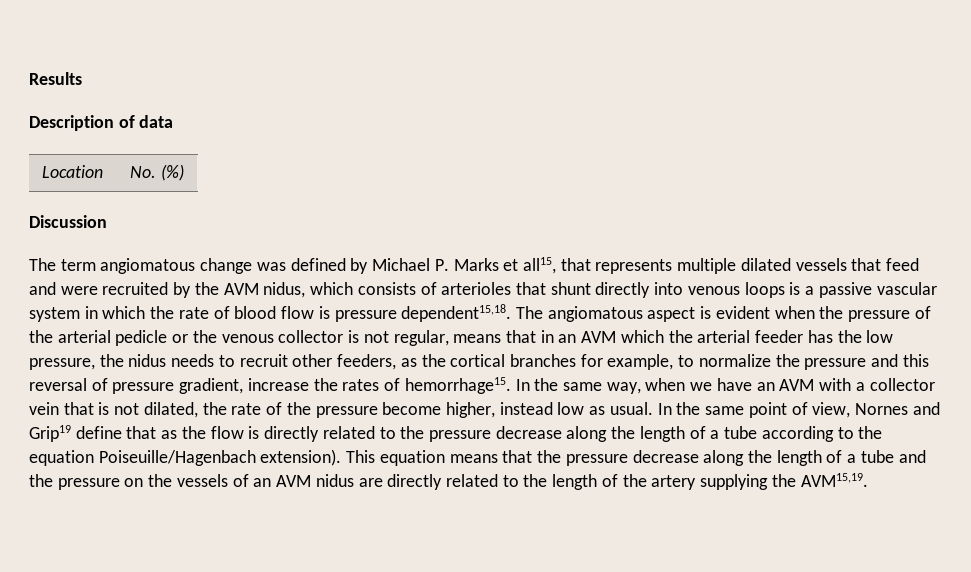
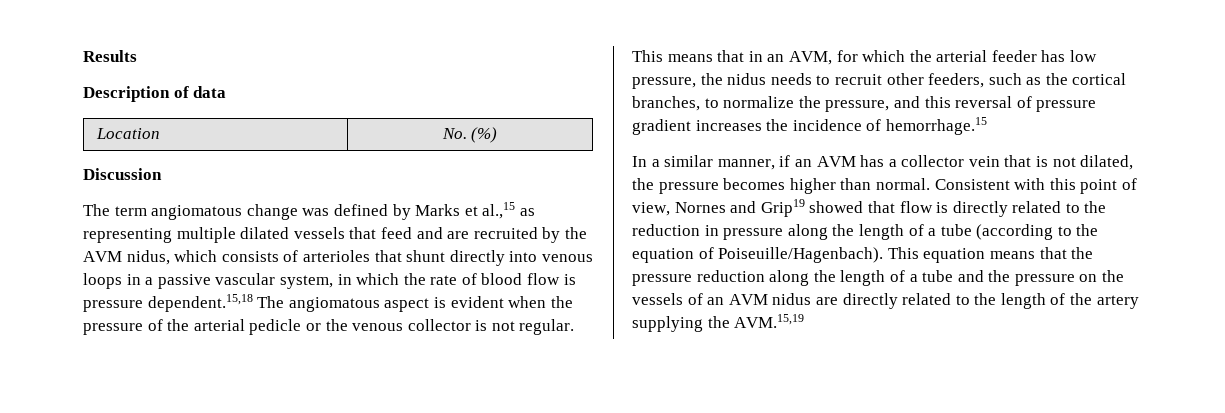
[372,257,673,274] Michael P. Marks et all15, that represents -> [415,202,535,219] [83,228,172,243] Marks et al.,15 as representing
[60,286,98,295] were -> [447,231,470,239] are
[789,282,801,295] is -> [126,274,141,285] in
[29,307,80,322] system -> [279,275,333,289] system,
[401,304,512,322] dependent15,18. -> [147,294,253,312] dependent.15,18
[393,330,449,346] regular, -> [519,319,575,335] [632,50,663,62] regular. This
[581,331,617,343] AVM -> [788,50,858,65] AVM, for
[837,330,862,343] the -> (1066, 56) none
(397, 362) none -> [988,73,1022,85] such
[509,354,674,370] branches for example, -> [632,96,700,111] branches,
[804,358,867,370] pressure -> [825,100,890,112] pressure,
[179,377,852,394] gradient, increase the rates of hemorrhage15. In the same way, when we have an AVM with -> [632,117,987,135] [632,155,885,170] gradient increases the incidence of hemorrhage.15 // In a similar manner, if an AVM has
[231,402,745,418] rate of the pressure become higher, instead low as usual. In the same -> [658,178,1076,194] pressure becomes higher than normal. Consistent with this
[75,426,206,439] define that as the -> [809,201,895,213] showed that
[428,426,834,442] pressure decrease along the length of a tube according -> [632,224,1054,240] reduction in pressure along the length of a tube (according
[98,449,342,466] Poiseuille/Hagenbach extension). -> [698,247,884,263] of Poiseuille/Hagenbach).
[632,450,699,463] decrease -> [696,270,765,282] reduction
[800,473,868,487] AVM15,19. -> [734,314,805,328] AVM.15,19

